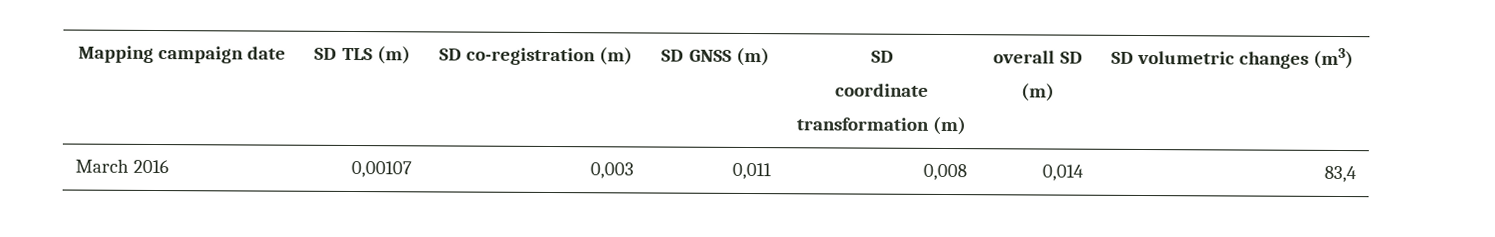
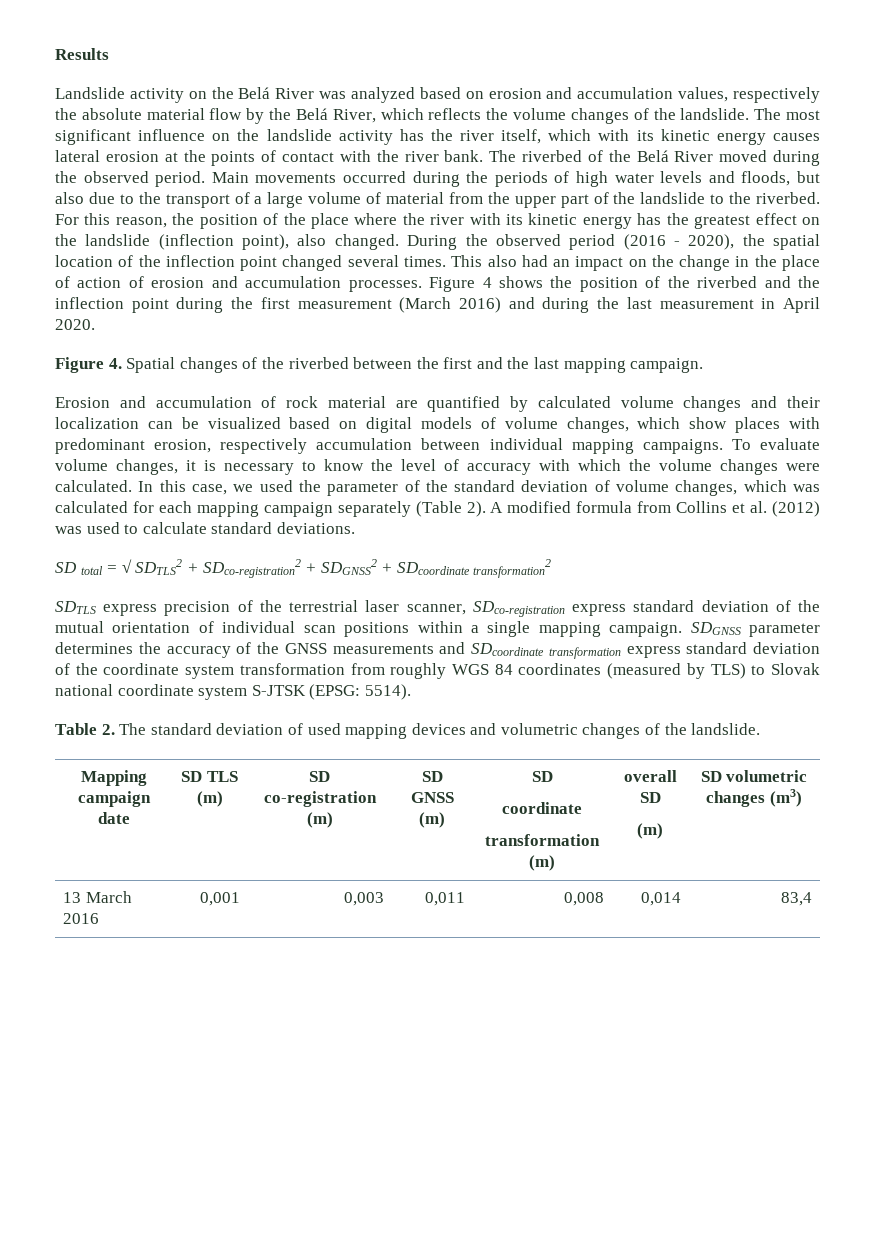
(77, 54) none -> [55,48,109,60] [55,87,820,103] [55,108,821,124] [55,129,820,145] [55,150,821,166] [55,171,821,187] [55,192,820,208] [55,213,821,229] [55,234,821,250] [55,255,821,271] [55,276,820,292] [55,297,820,313] [55,319,95,330] [55,357,704,373] [55,396,820,412] [55,417,820,433] [55,438,820,454] [55,459,820,475] [55,480,820,496] [55,501,820,517] [55,522,355,534] [55,559,552,578] [55,600,820,617] [55,621,820,637] [55,642,820,659] [55,663,820,679] [55,684,411,700] [55,723,761,739] Results // Landslide activity on the Belá River was analyzed based on erosion and accumulation values, respectively the absolute material flow by the Belá River, which reflects the volume changes of the landslide. The most significant influence on the landslide activity has the river itself, which with its kinetic energy causes lateral erosion at the points of contact with the river bank. The riverbed of the Belá River moved during the observed period. Main movements occurred during the periods of high water levels and floods, but also due to the transport of a large volume of material from the upper part of the landslide to the riverbed. For this reason, the position of the place where the river with its kinetic energy has the greatest effect on the landslide (inflection point), also changed. During the observed period (2016 - 2020), the spatial location of the inflection point changed several times. This also had an impact on the change in the place of action of erosion and accumulation processes. Figure 4 shows the position of the riverbed and the inflection point during the first measurement (March 2016) and during the last measurement in April 2020. // Figure 4. Spatial changes of the riverbed between the first and the last mapping campaign. // Erosion and accumulation of rock material are quantified by calculated volume changes and their localization can be visualized based on digital models of volume changes, which show places with predominant erosion, respectively accumulation between individual mapping campaigns. To evaluate volume changes, it is necessary to know the level of accuracy with which the volume changes were calculated. In this case, we used the parameter of the standard deviation of volume changes, which was calculated for each mapping campaign separately (Table 2). A modified formula from Collins et al. (2012) was used to calculate standard deviations. // SD total = √ SDTLS2 + SDco-registration2 + SDGNSS2 + SDcoordinate transformation2 // SDTLS express precision of the terrestrial laser scanner, SDco-registration express standard deviation of the mutual orientation of individual scan positions within a single mapping campaign. SDGNSS parameter determines the accuracy of the GNSS measurements and SDcoordinate transformation express standard deviation of the coordinate system transformation from roughly WGS 84 coordinates (measured by TLS) to Slovak national coordinate system S-JTSK (EPSG: 5514). // Table 2. The standard deviation of used mapping devices and volumetric changes of the landslide. //
(1355, 58) none -> [63,892,82,903] 13
[351,160,413,178] 0,00107 -> [199,892,240,906] 0,001

